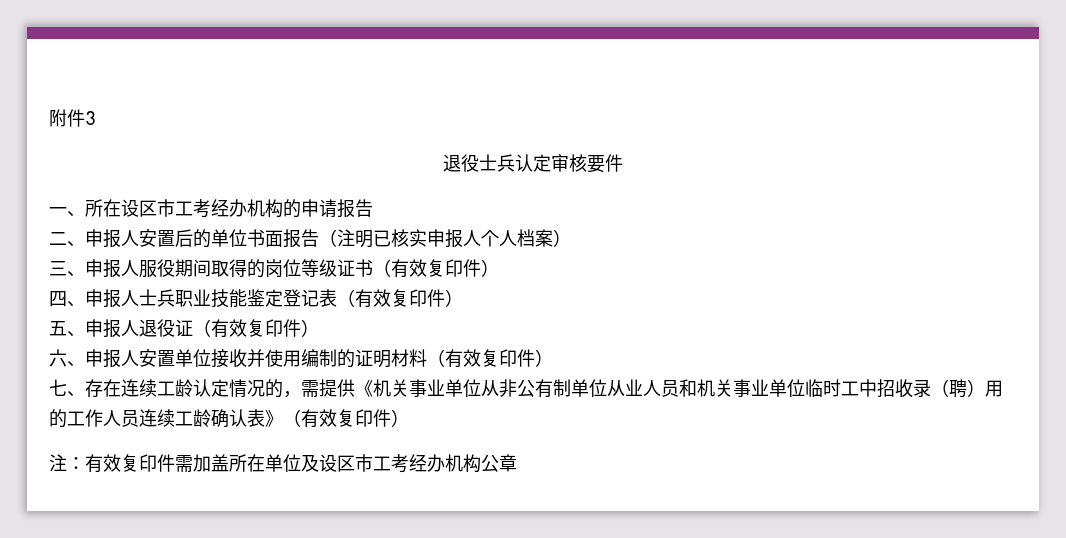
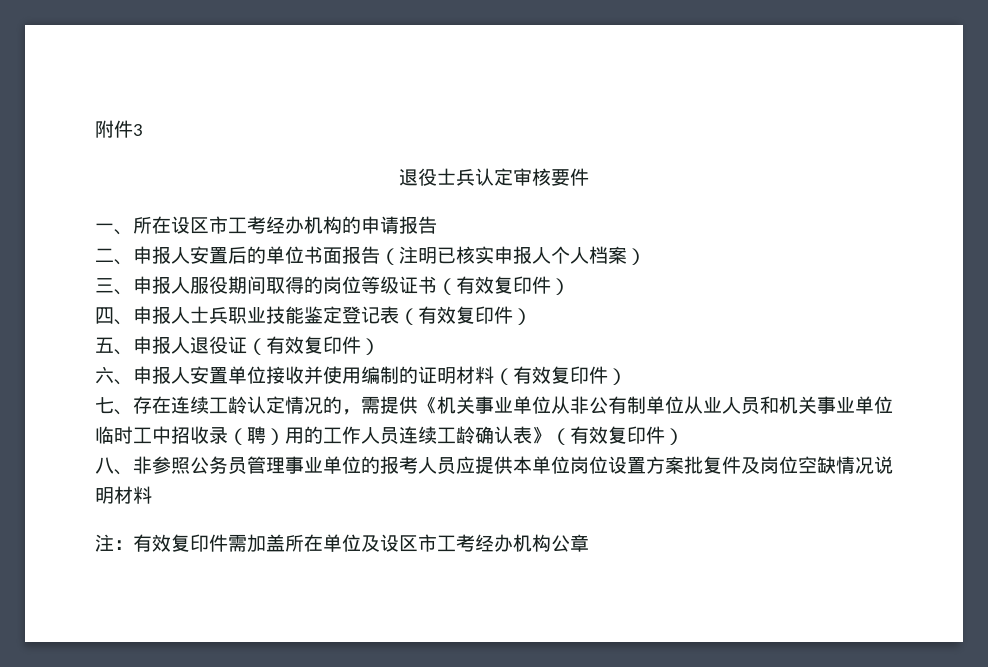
(409, 418) none -> [95,456,893,475] [95,486,152,504] // 八、非参照公务员管理事业单位的报考人员应提供本单位岗位设置方案批复件及岗位空缺情况说明材料

